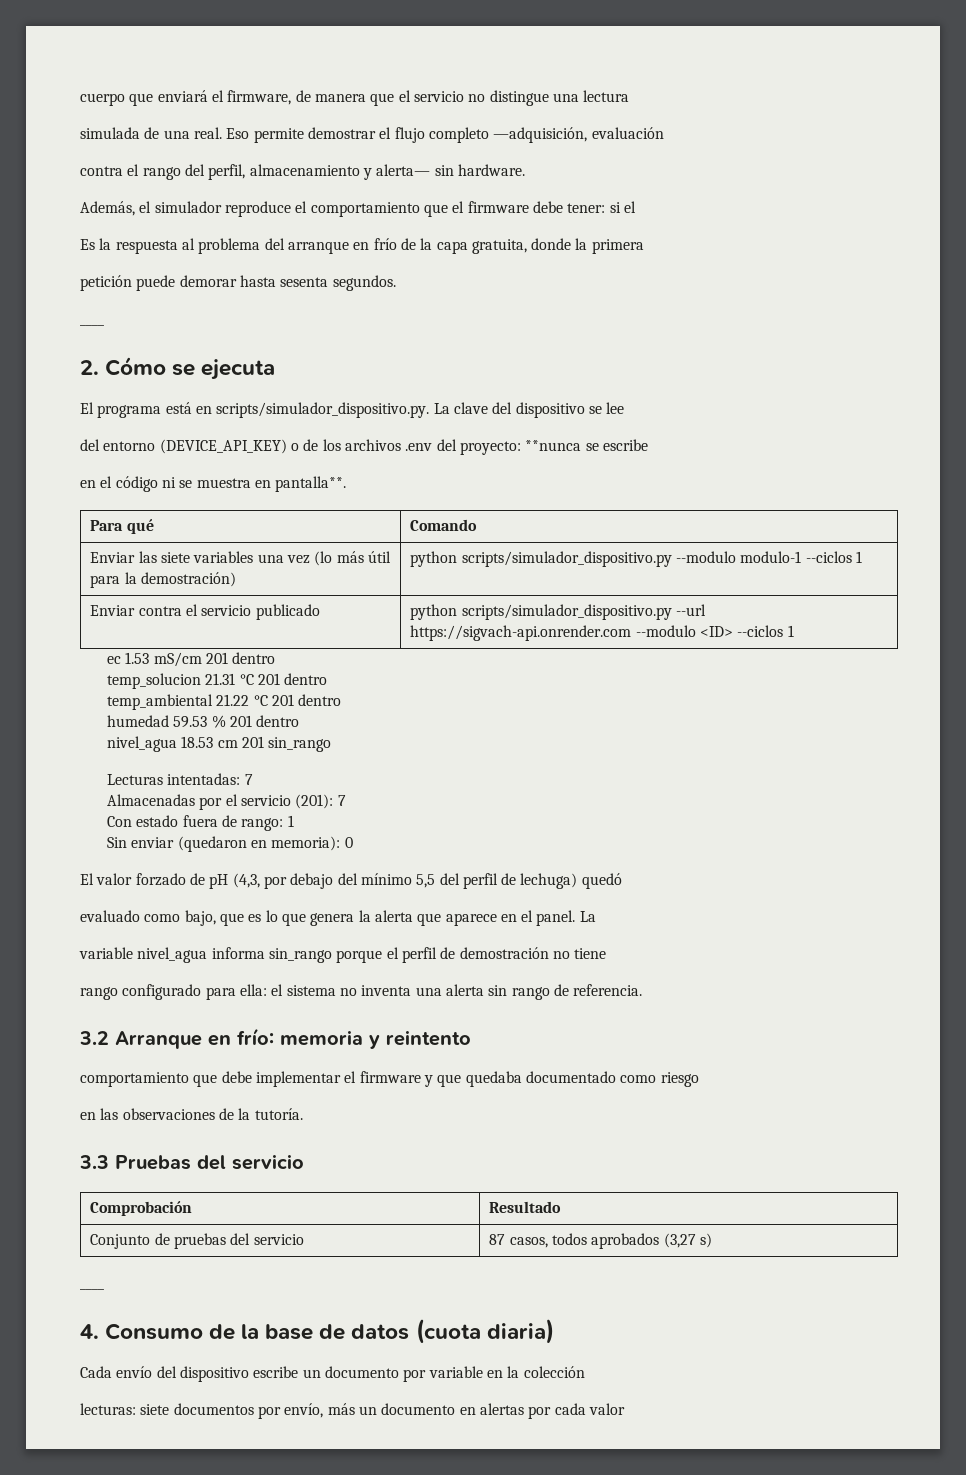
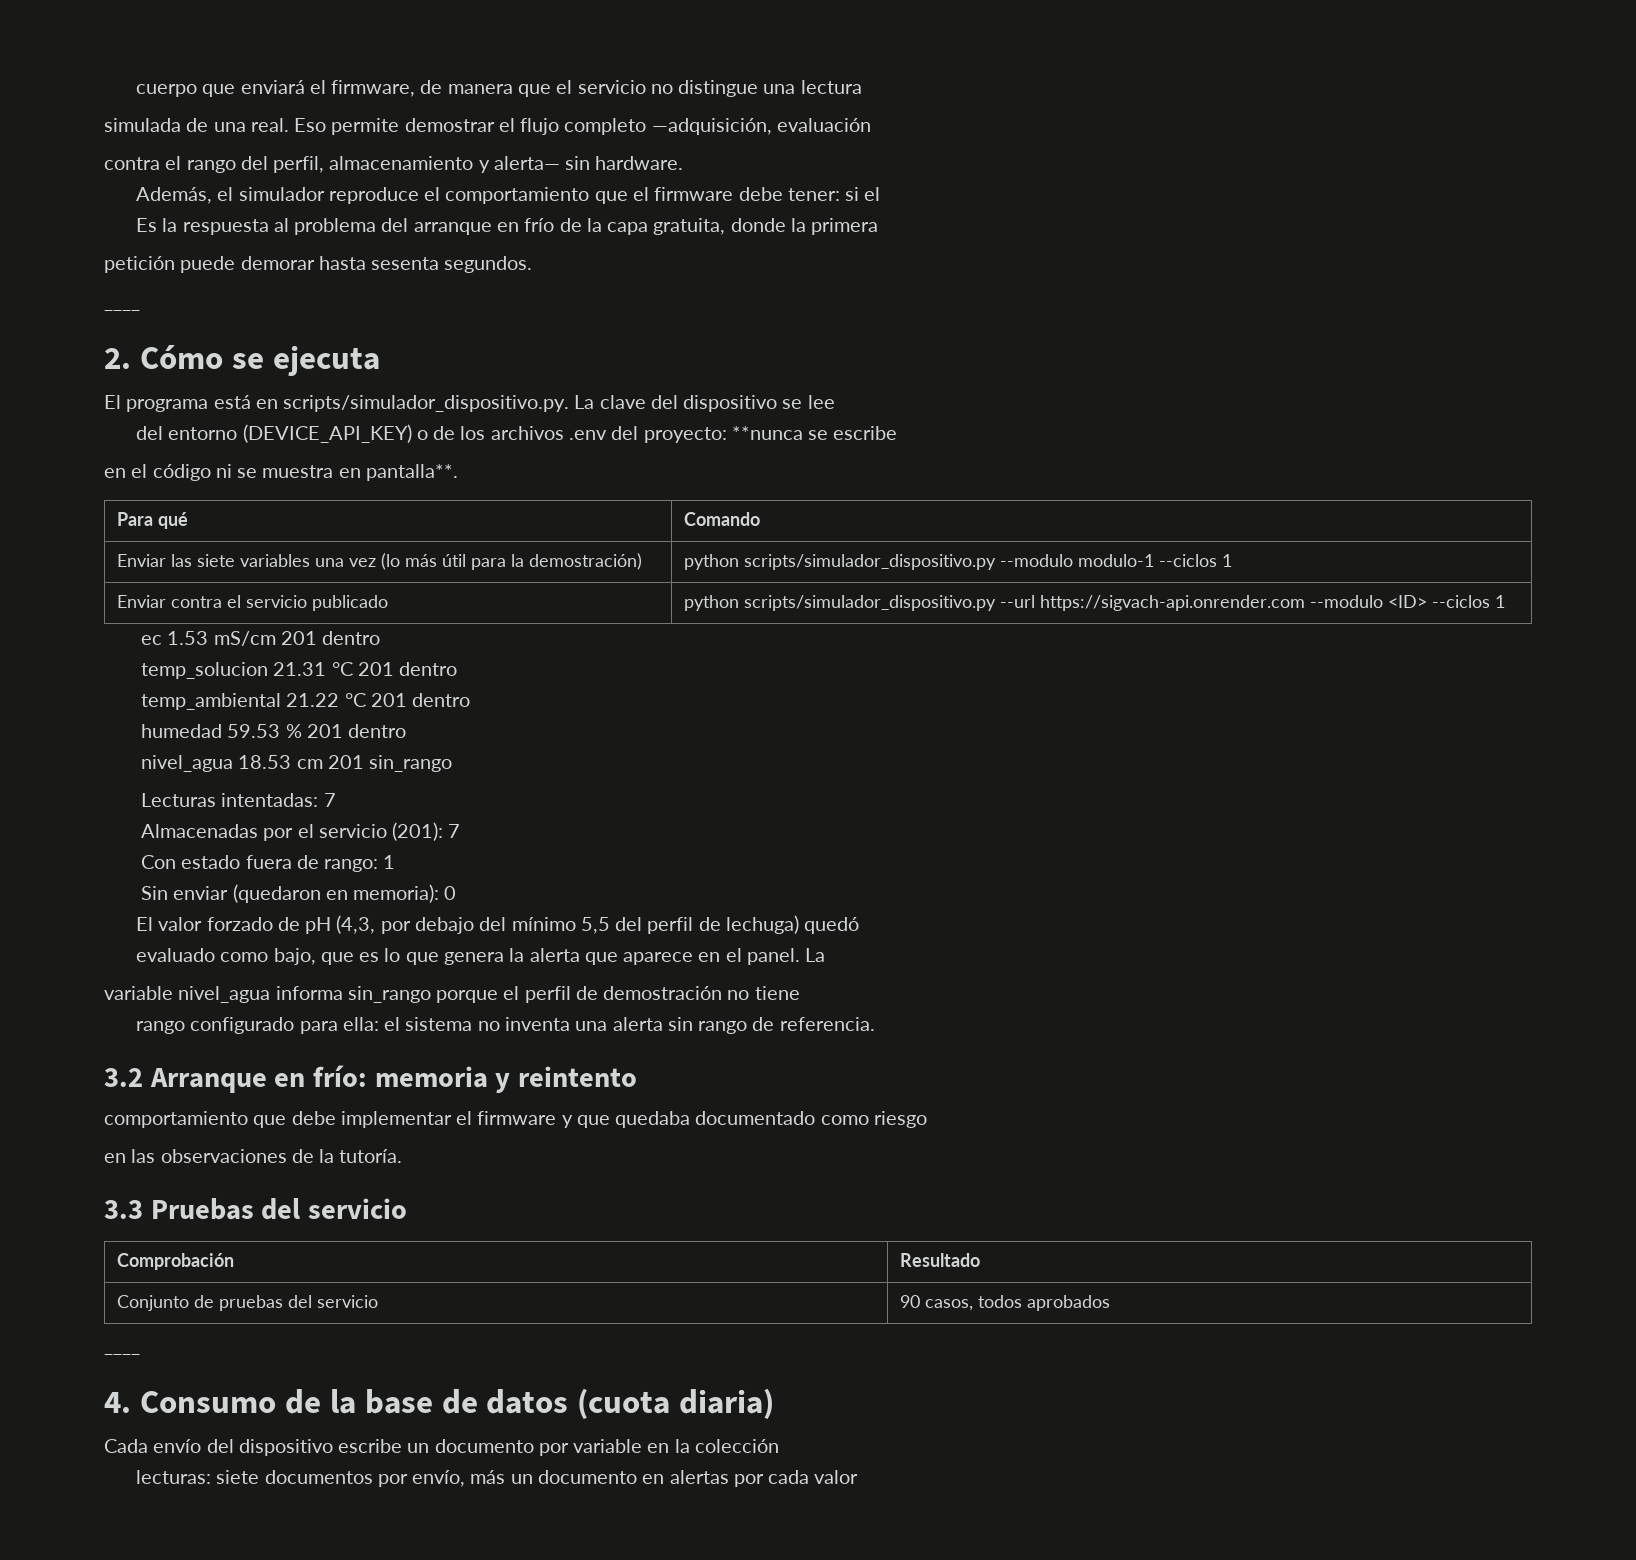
[489,1234,506,1245] 87 -> [900,1295,921,1308] 90
[663,1233,712,1248] (3,27 s) -> (1111, 1303) none

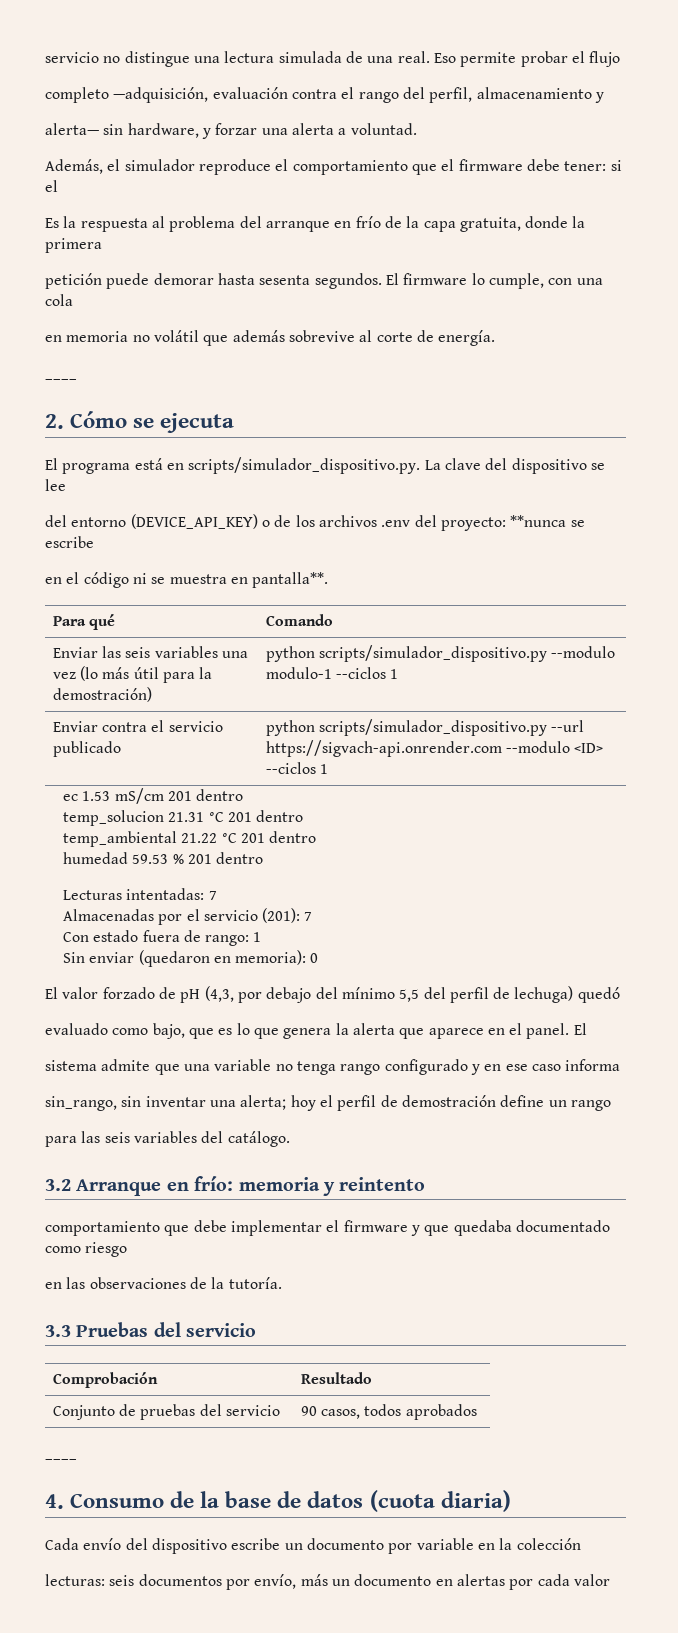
[136,80,573,97] cuerpo que enviará el firmware, de manera que el -> (45, 57) none
(862, 87) // -> (275, 57) none
[404,118,495,132] demostrar -> [520,51,568,67] probar
(560, 126) none -> (621, 59) //
(871, 125) // -> (288, 93) none
(490, 166) none -> (604, 97) //
[595,156,684,170] hardware. -> [127,123,417,139] hardware, y forzar una alerta a voluntad.
(533, 264) none -> [385,273,603,289] [45,294,73,306] [45,330,496,346] El firmware lo cumple, con una cola // en memoria no volátil que además sobrevive al corte de energía.
[197,554,236,567] siete -> [125,647,151,658] seis
[141,755,453,772] // nivel_agua 18.53 cm 201 sin_rango -> (264, 858) none
[805,948,826,962] [104,986,800,1003] [136,1017,875,1034] La // variable nivel_agua informa sin_rango porque el perfil de demostración no tiene // rango configurado para ella: el sistema no inventa una alerta sin rango de referencia. -> [573,1023,587,1035] [45,1059,621,1075] [45,1095,611,1111] [45,1131,290,1147] El // sistema admite que una variable no tenga rango configurado y en ese caso informa // sin_rango, sin inventar una alerta; hoy el perfil de demostración define un rango // para las seis variables del catálogo.
[216,1470,260,1484] siete -> [109,1575,135,1586] seis

